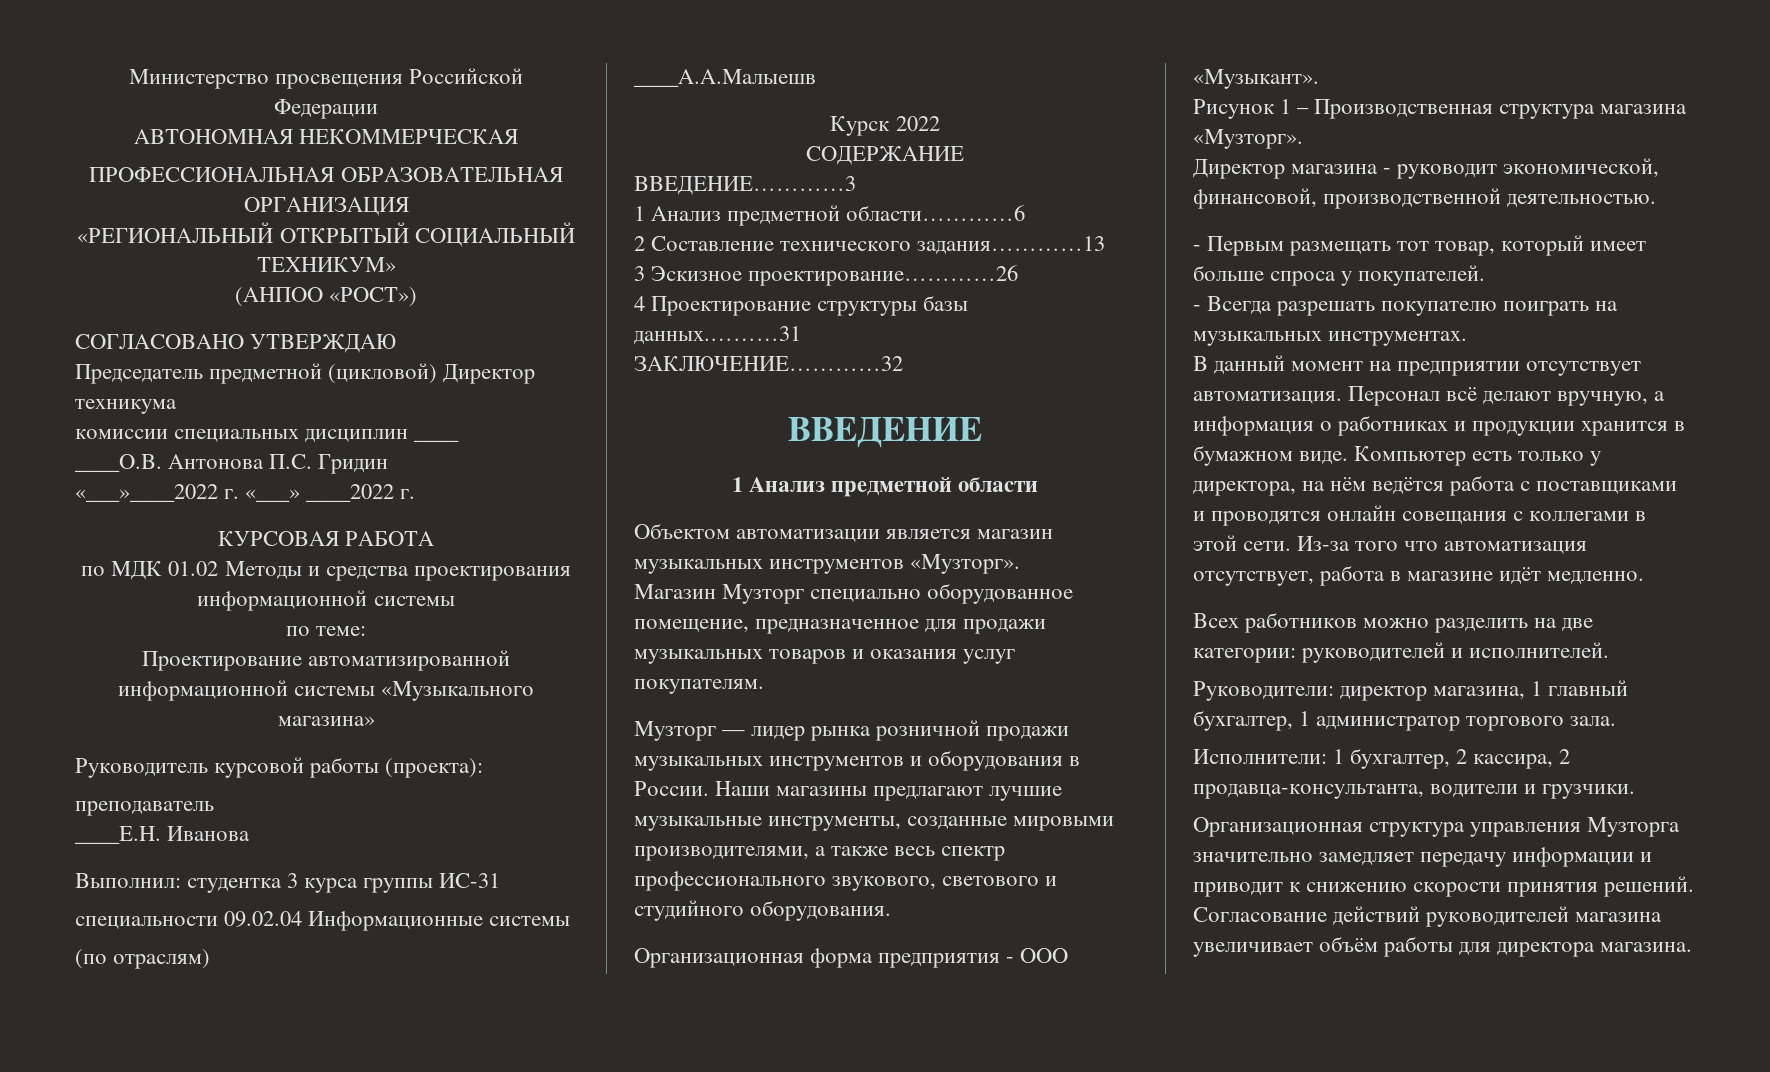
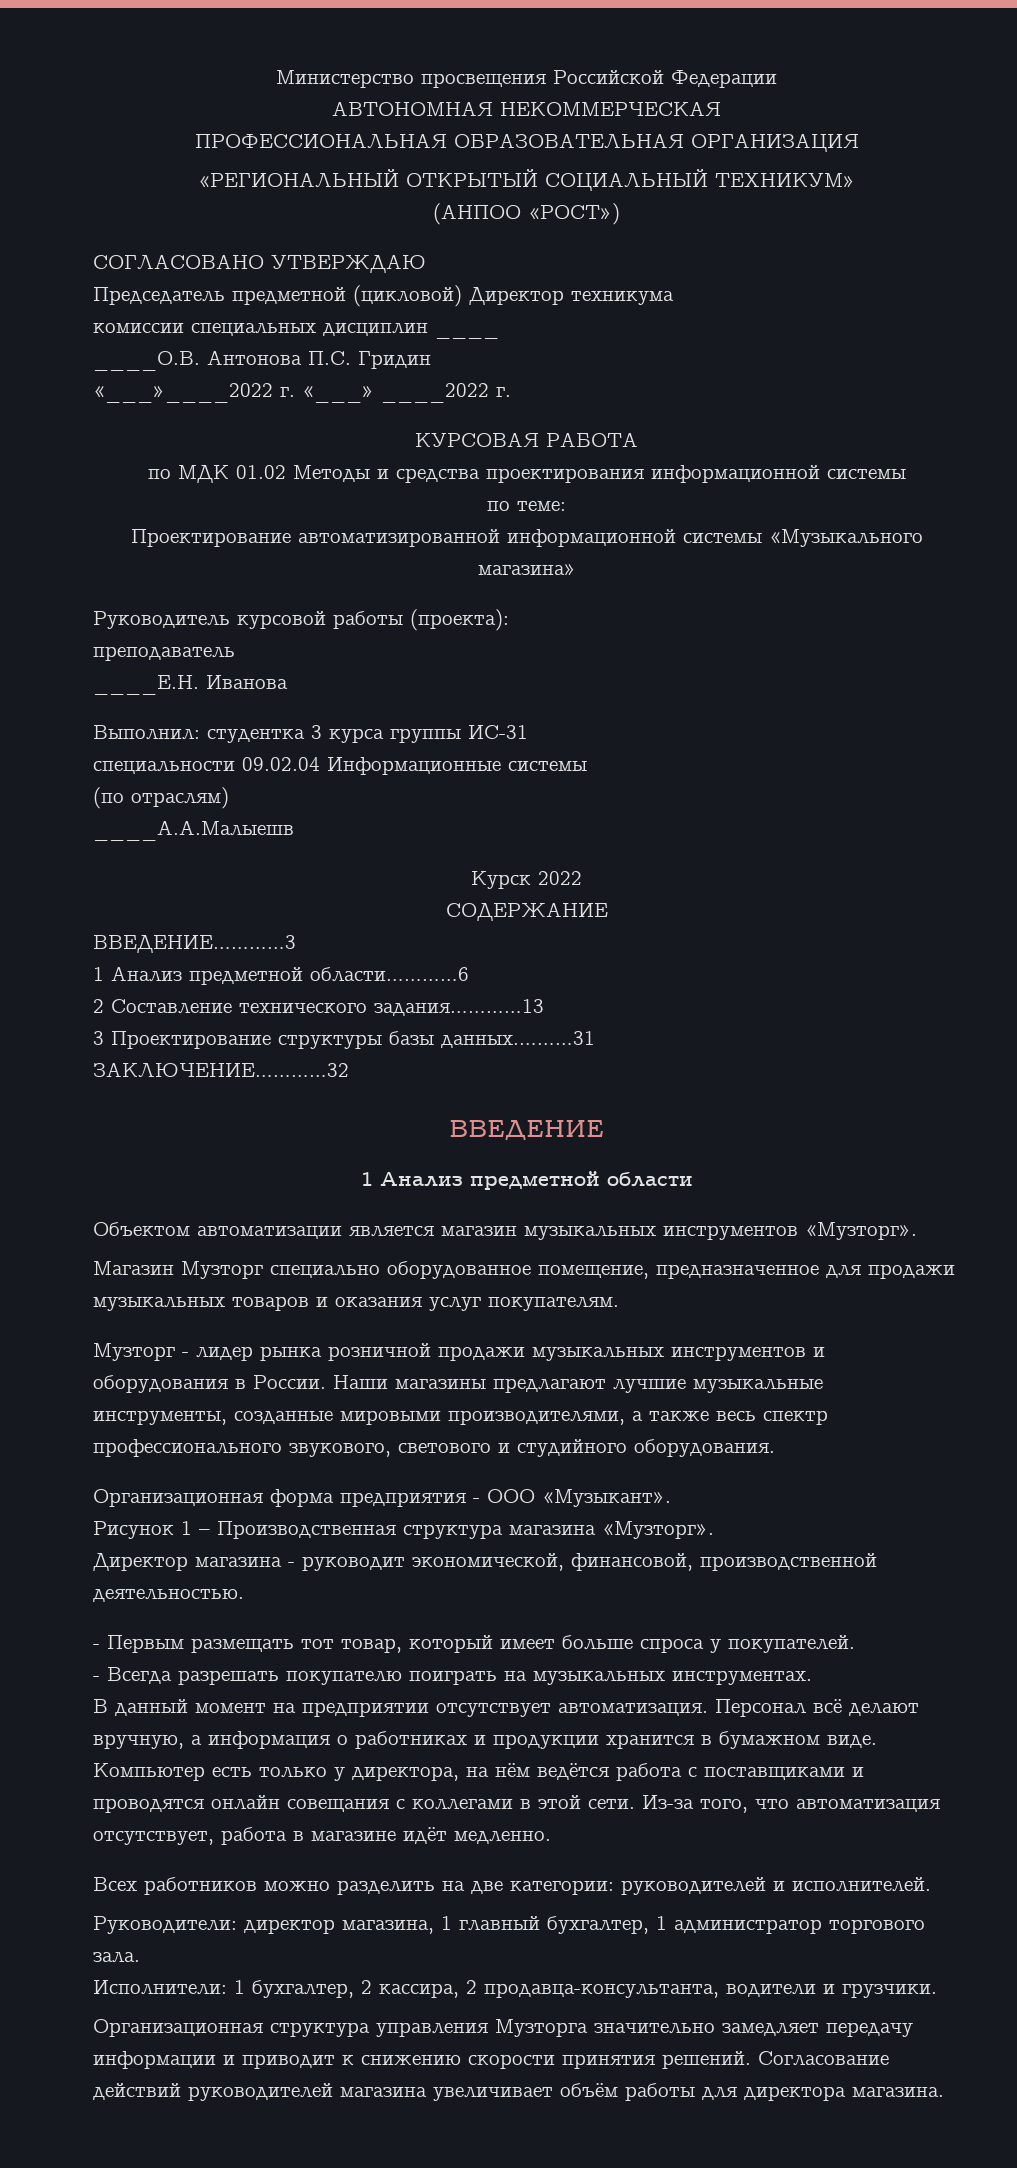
[651,265,1019,286] [634,296,645,311] Эскизное проектирование…………26 // 4 -> (104, 1038) none
[722,730,746,736] — -> [182,1352,189,1357] -
[1355,541,1399,551] того -> [700,1799,748,1813] того,

